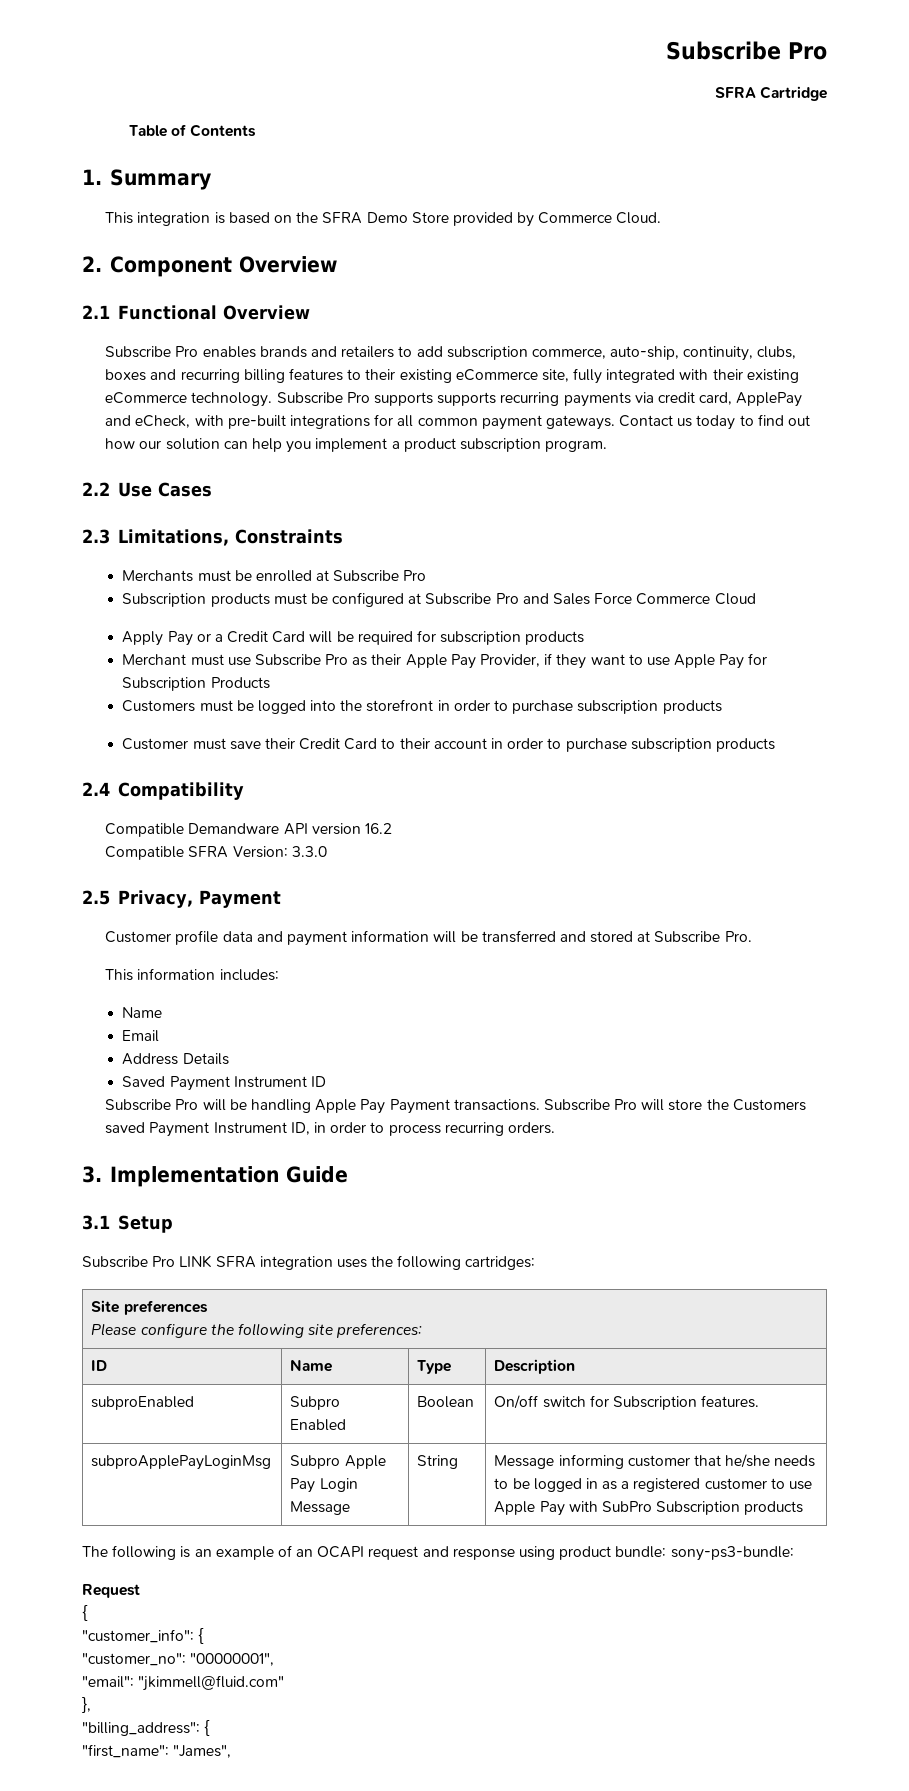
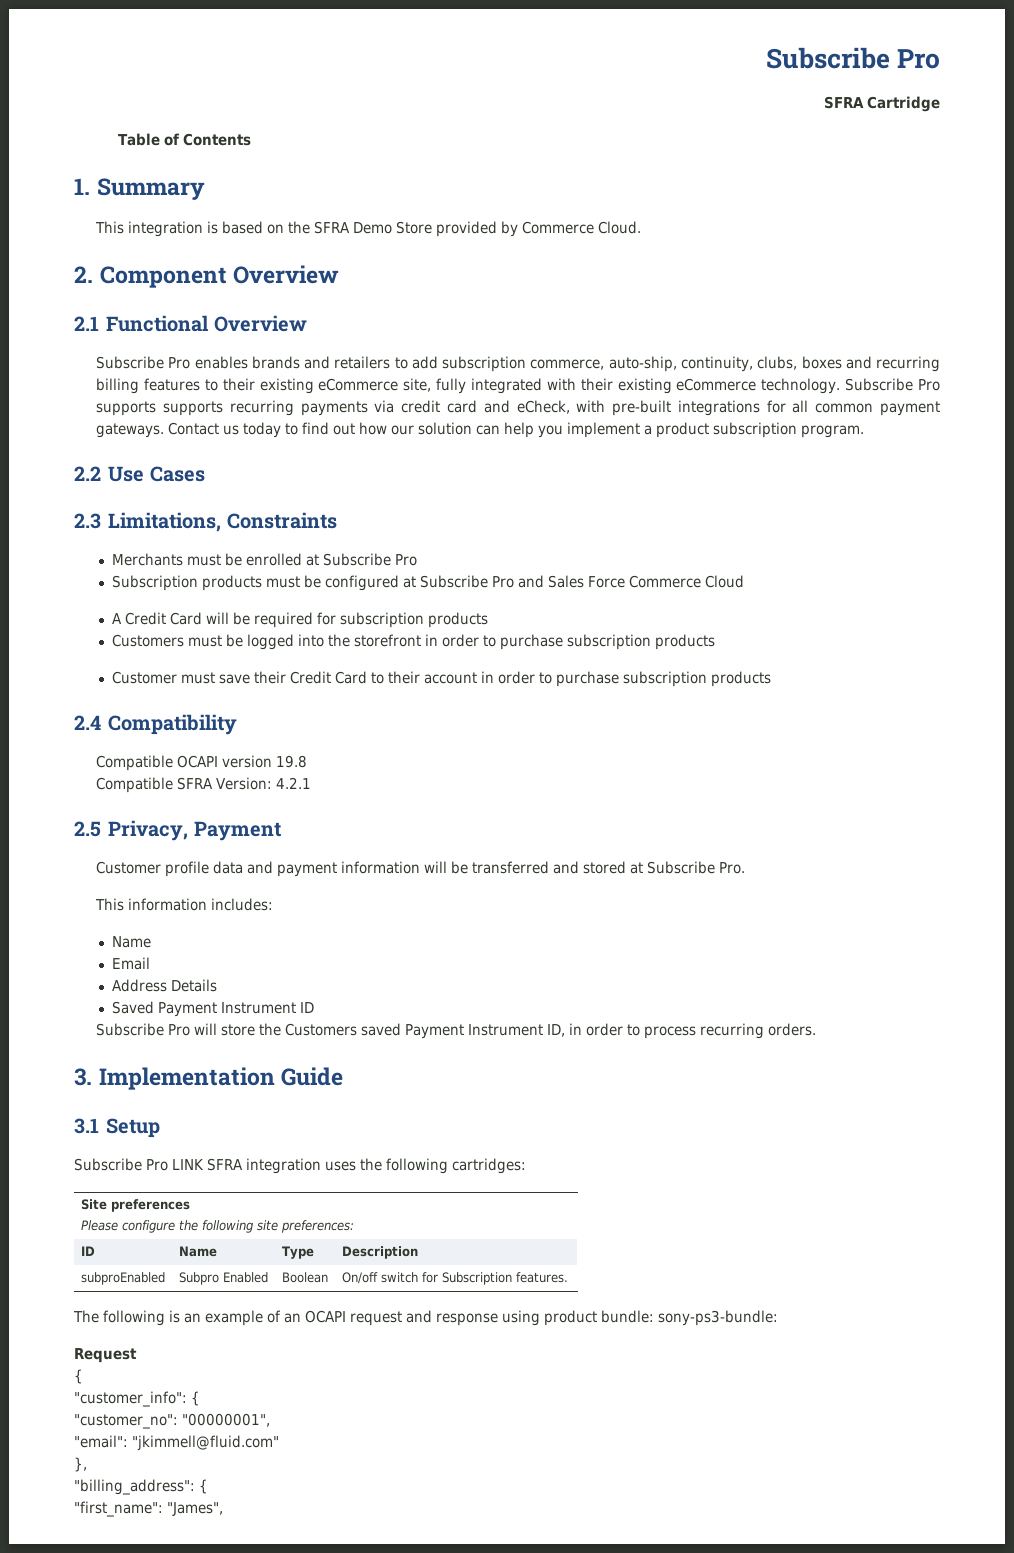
[699,392,803,407] card, ApplePay -> [446,400,477,413] card
[122,631,223,646] Apply Pay or a -> [112,613,123,624] A
[122,653,768,669] [122,677,270,691] // Merchant must use Subscribe Pro as their Apple Pay Provider, if they want to use Apple Pay for Subscription Products -> (489, 620) none
[188,823,393,835] Demandware API version 16.2 -> [177,755,308,768] OCAPI version 19.8
[291,846,327,857] 3.3.0 -> [276,777,312,789] 4.2.1
[229,1099,665,1114] be handling Apple Pay Payment transactions. Subscribe Pro will -> (218, 1029) none
[91,1455,272,1470] [290,1455,386,1469] [290,1478,358,1493] [290,1501,351,1515] [417,1455,459,1469] [494,1454,816,1469] [494,1478,813,1492] [494,1501,804,1516] // subproApplePayLoginMsg | Subpro Apple Pay Login Message | String | Message informing customer that he/she needs to be logged in as a registered customer to use Apple Pay with SubPro Subscription products -> (568, 1277) none

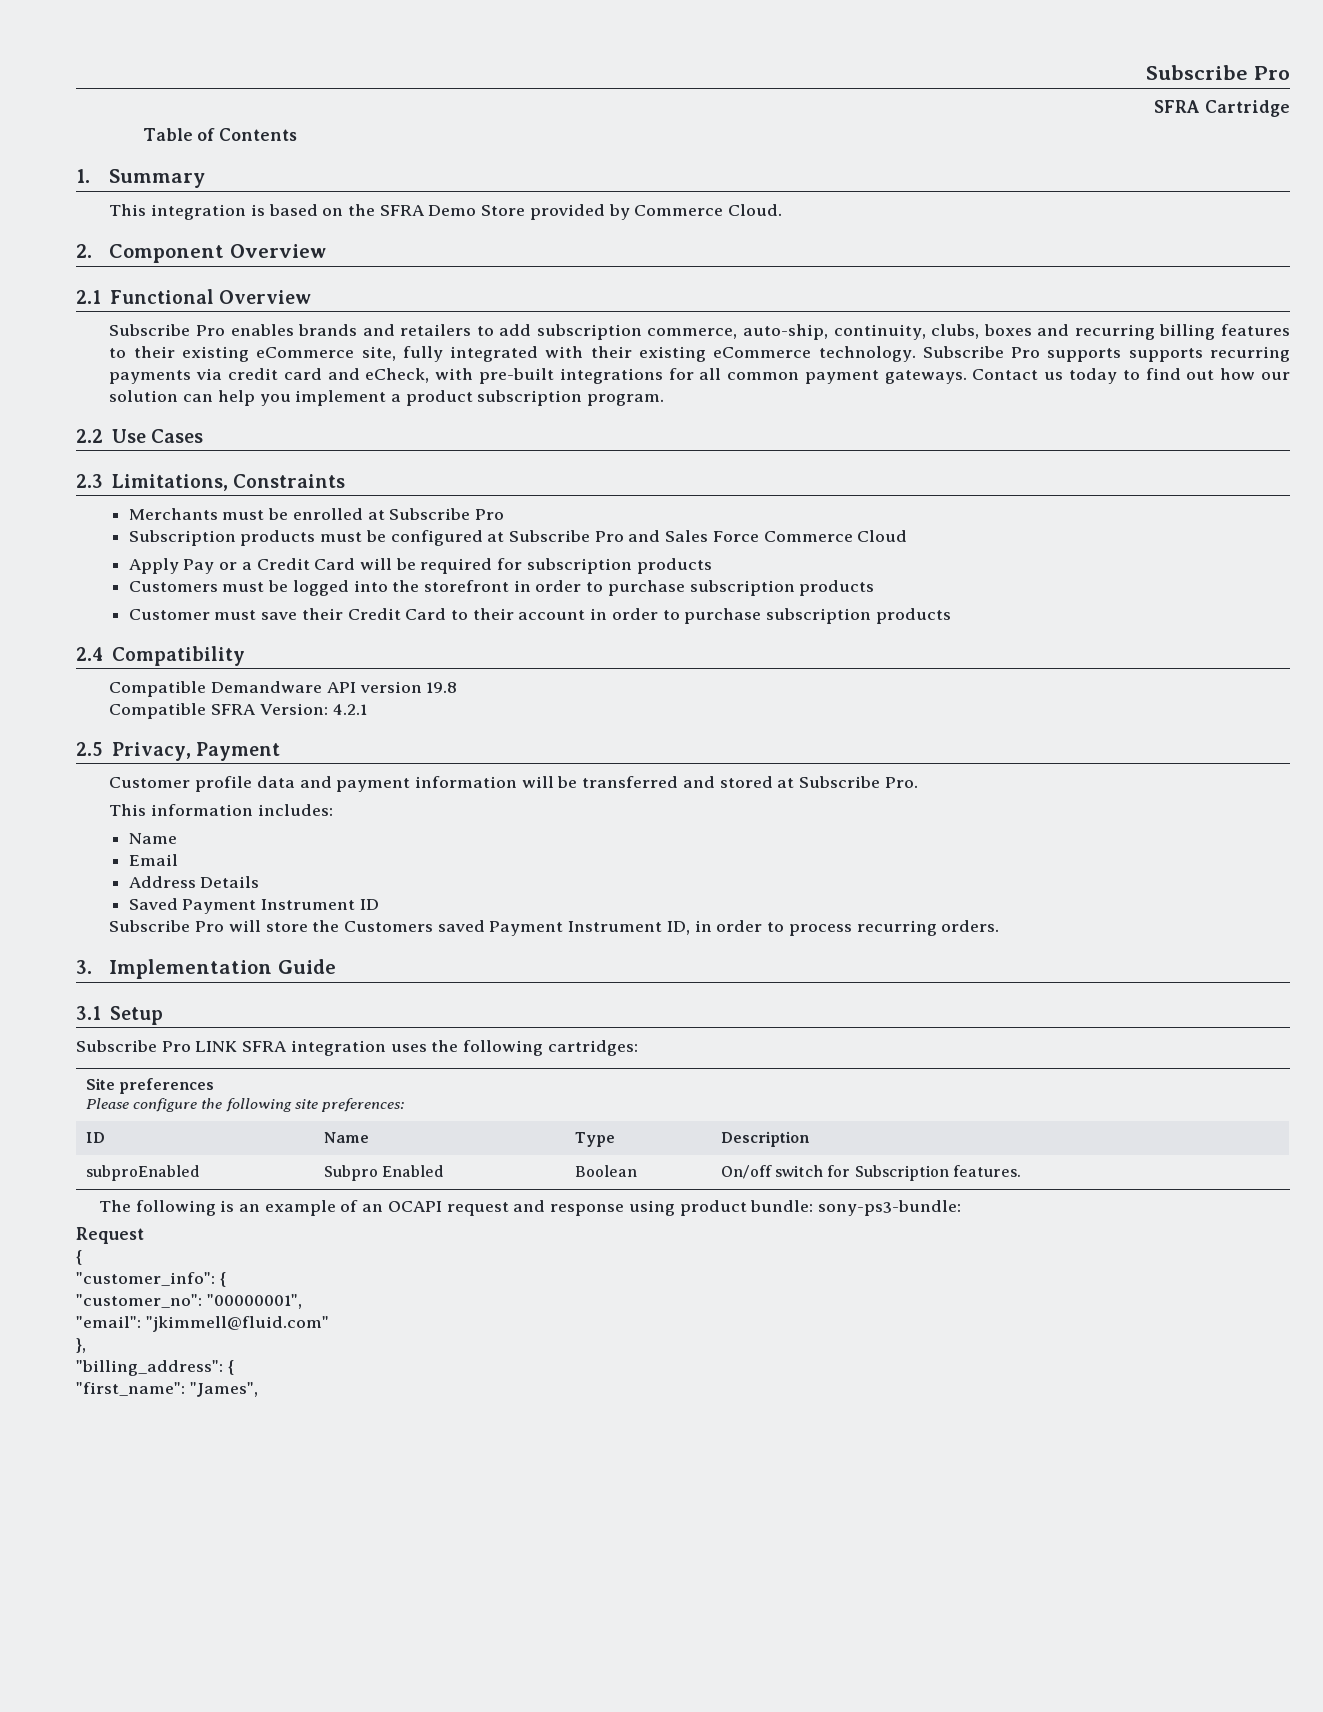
[112,613,123,624] A -> [128,558,252,574] Apply Pay or a
[177,755,219,768] OCAPI -> [211,681,356,693] Demandware API

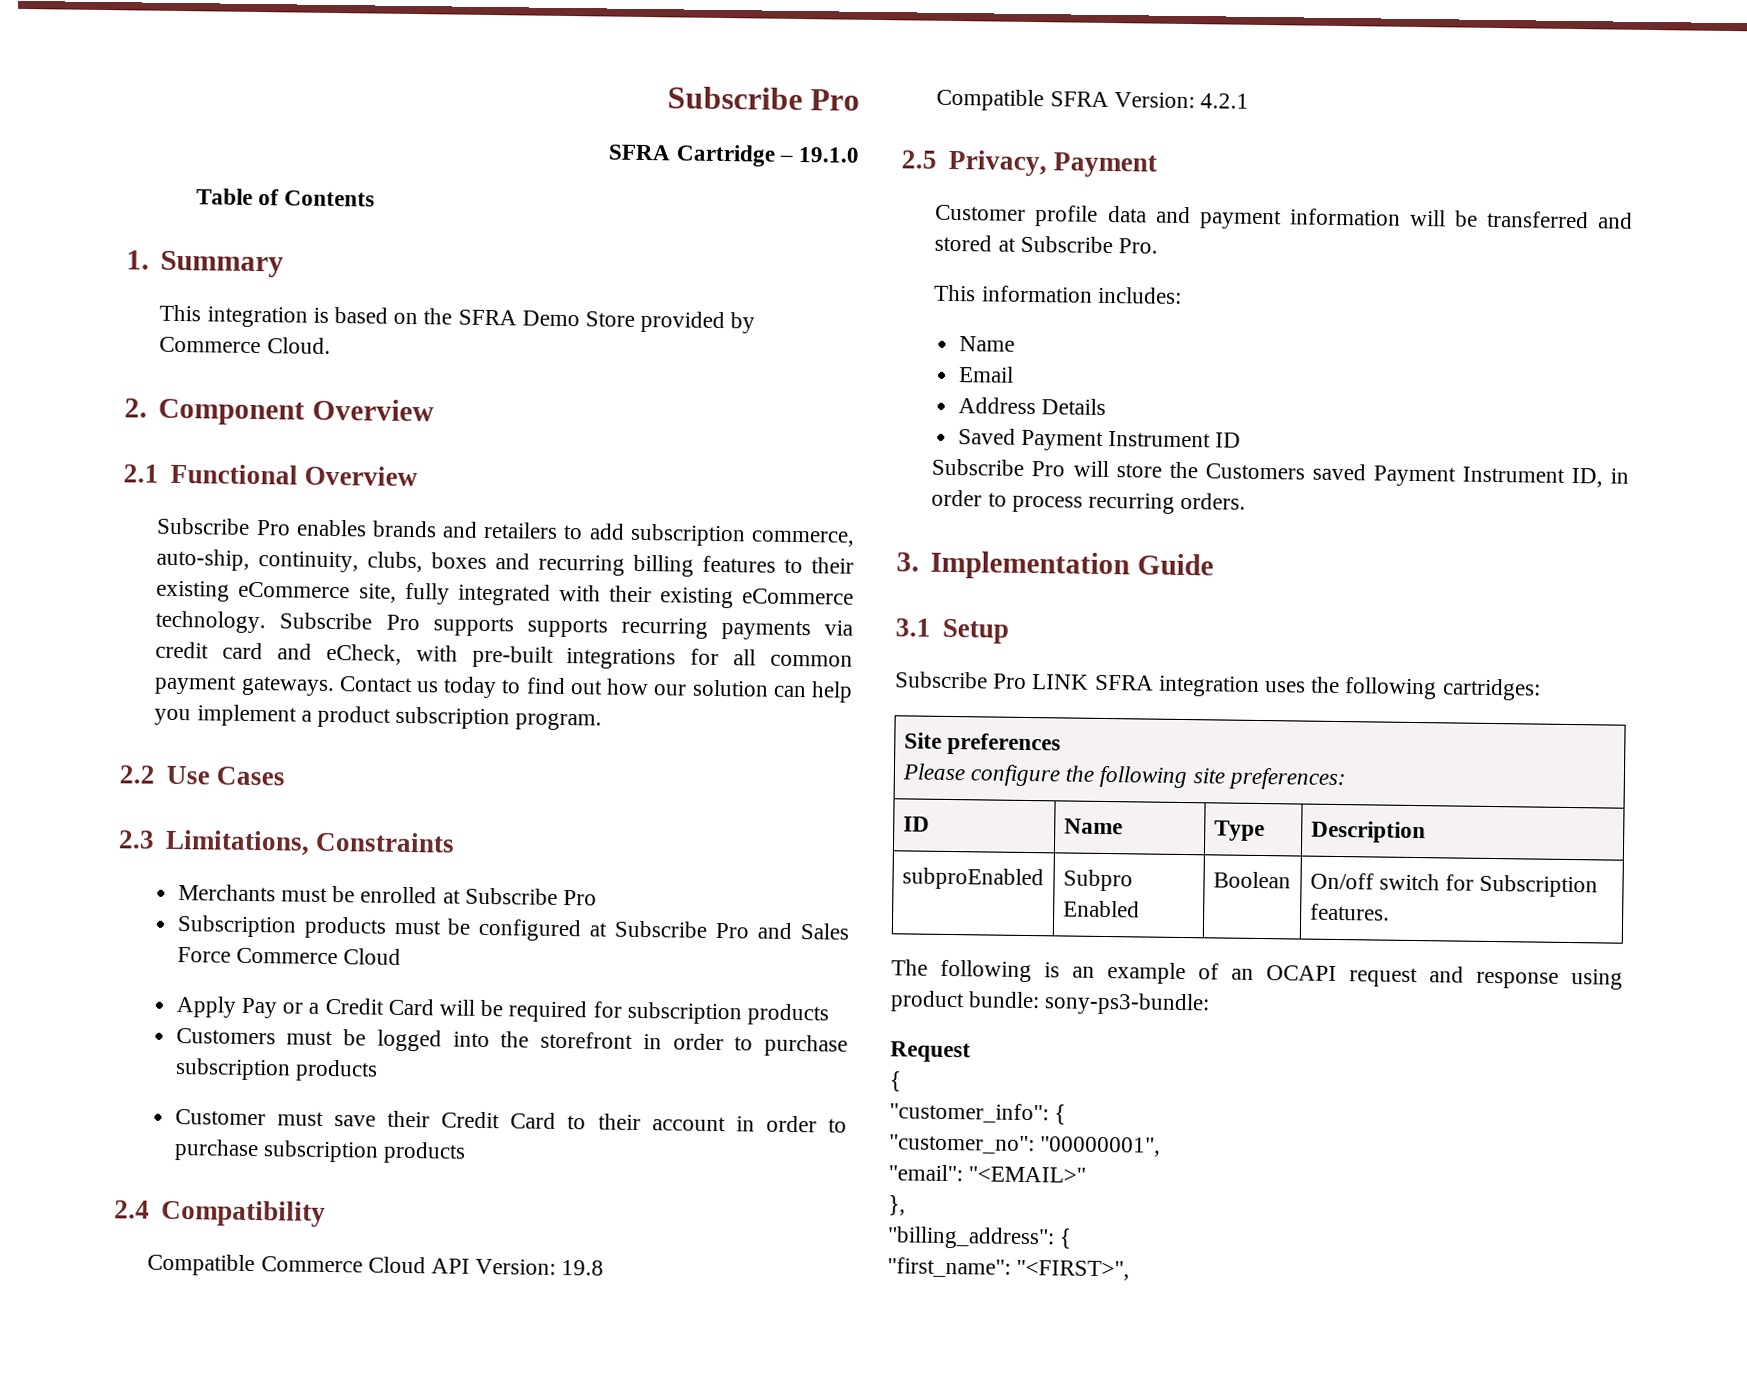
(1290, 108) none -> [778,146,860,163] – 19.1.0
[211,681,422,693] Demandware API version -> [260,1256,557,1275] Commerce Cloud API Version:
[145,1316,329,1332] "jkimmell@fluid.com" -> [968,1166,1087,1183] "<EMAIL>"
[189,1382,258,1397] "James", -> [1016,1259,1131,1281] "<FIRST>",

